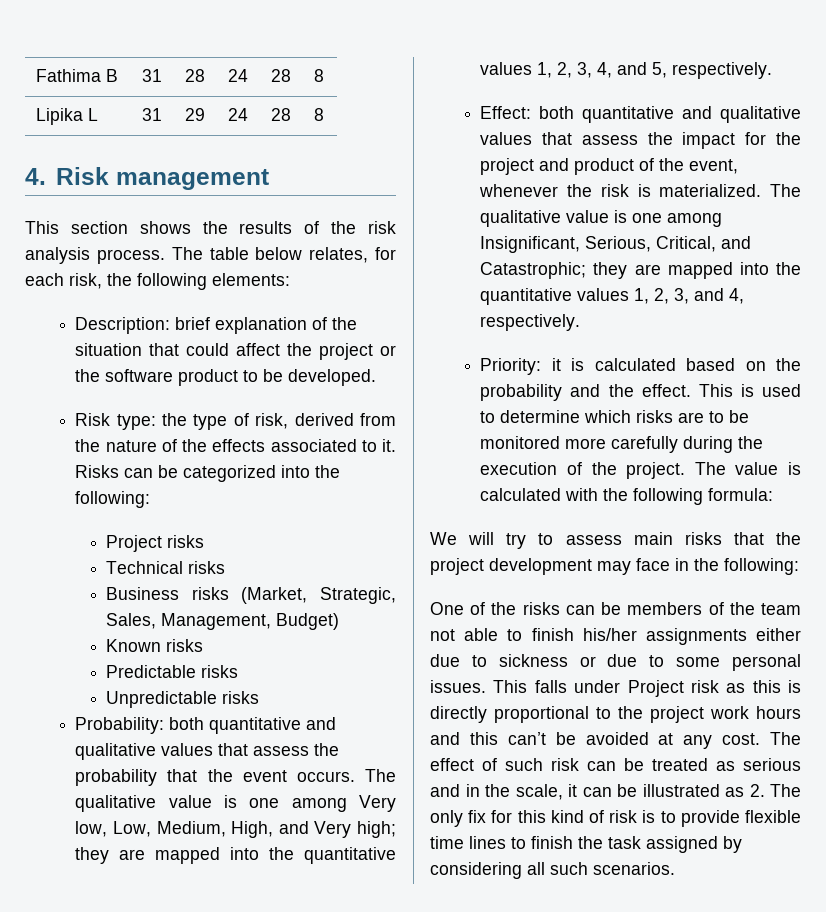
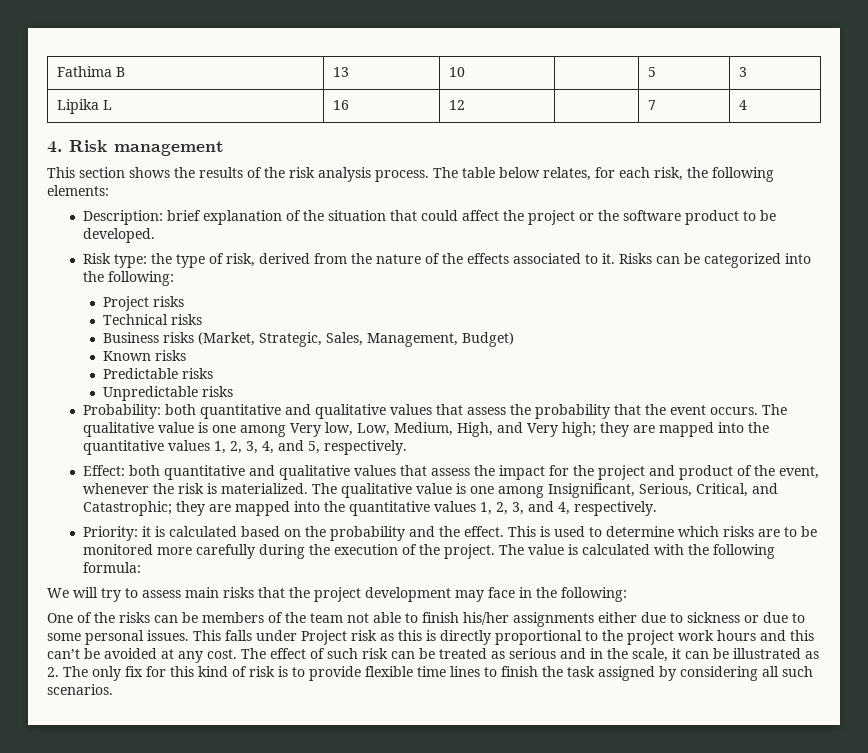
[142,69,163,82] [185,69,206,82] [228,69,249,82] [271,69,292,82] [314,69,325,82] [36,108,99,125] [142,108,163,121] [185,108,206,121] [228,108,249,121] [271,108,292,121] [314,108,325,121] 31 | 28 | 24 | 28 | 8 // Lipika L | 31 | 29 | 24 | 28 | 8 -> [333,67,350,77] [449,67,466,77] [648,67,657,77] [739,67,748,77] [57,99,113,114] [333,100,350,110] [449,100,466,110] [648,100,657,110] [739,100,748,110] 13 | 10 | | 5 | 3 // Lipika L | 16 | 12 | | 7 | 4

